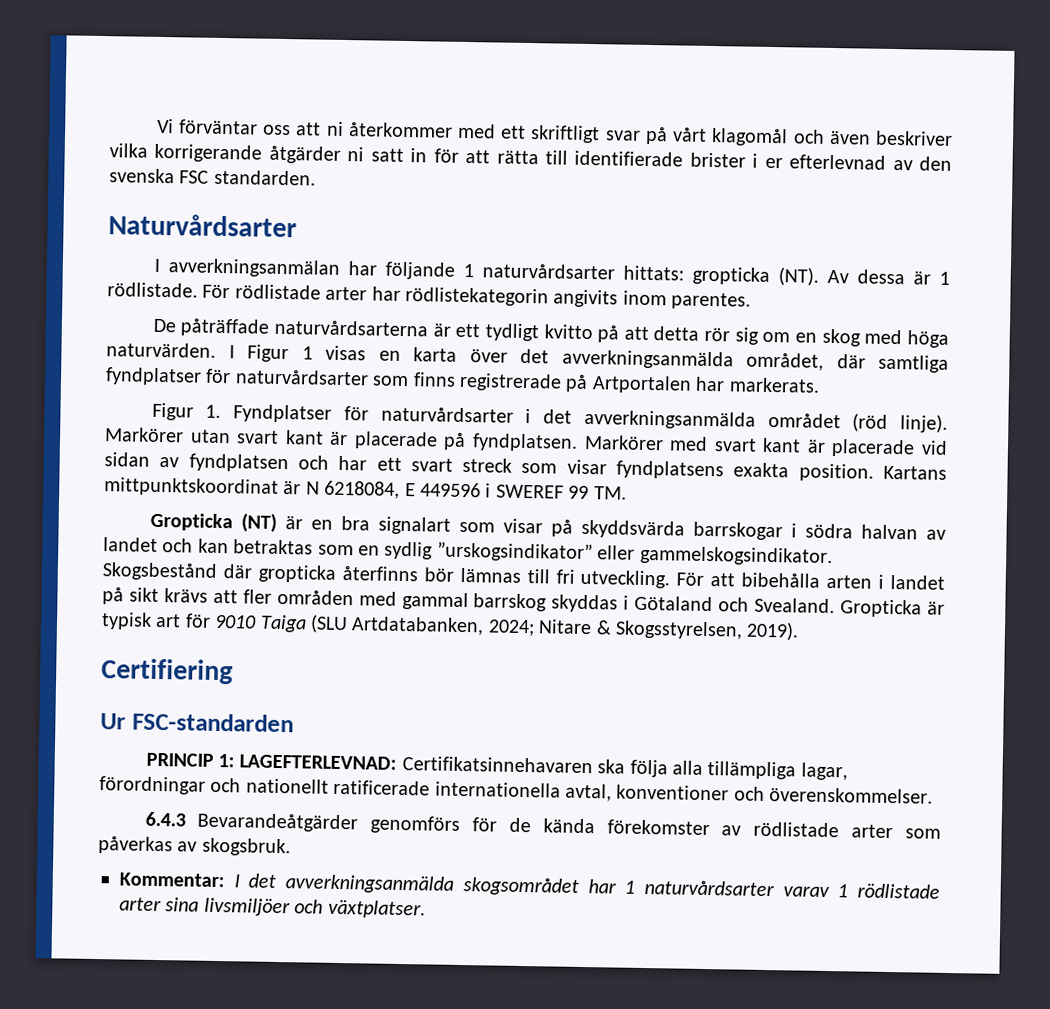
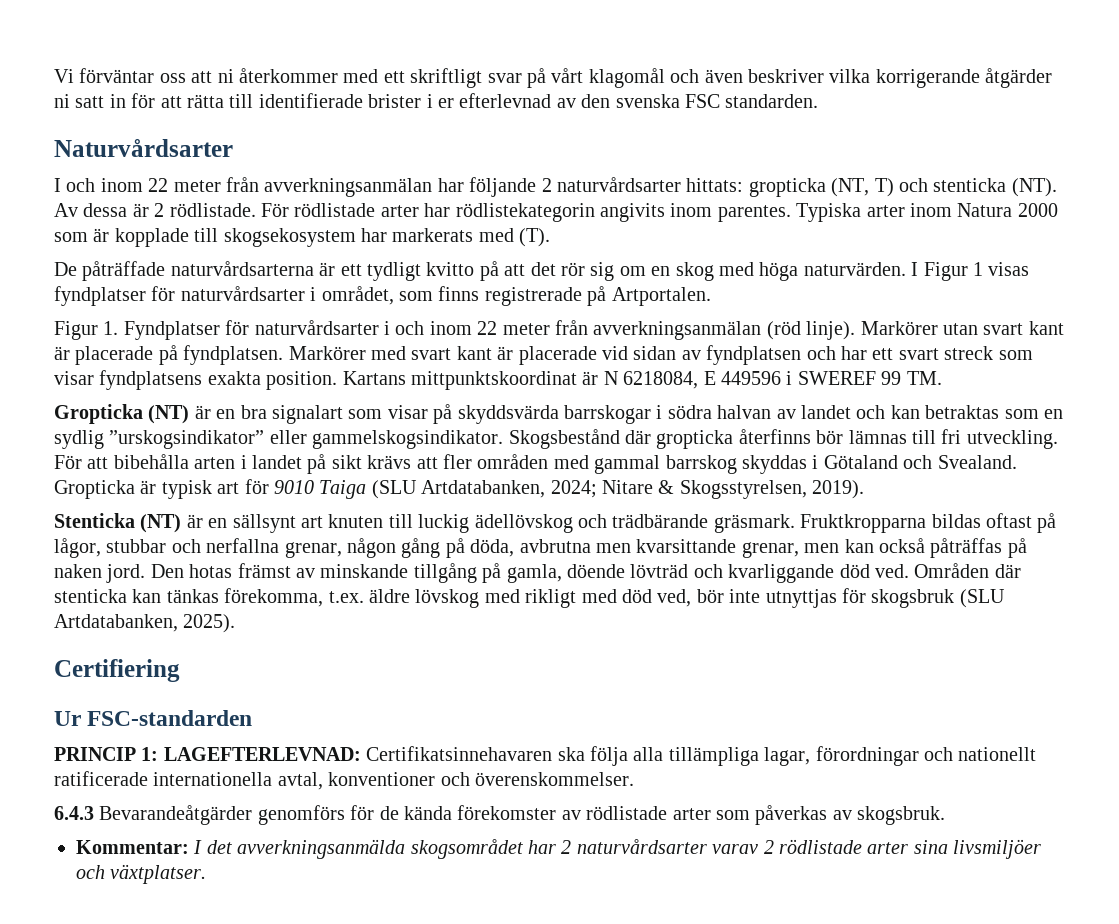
(160, 265) none -> [66,177,259,192] och inom 22 meter från
[462,263,474,278] 1 -> [541,178,552,192] 2
(770, 275) none -> [831,178,1007,197] (NT, T) och stenticka
[939,271,950,285] 1 -> [154,203,165,217] 2
(752, 301) none -> [796,203,1058,222] [54,228,551,247] Typiska arter inom Natura 2000 som är kopplade till skogsekosystem har markerats med (T).
[653,326,700,341] detta -> [530,262,556,276] det
[378,347,949,373] en karta över det avverkningsanmälda området, där samtliga -> (1030, 269) none
(369, 377) none -> [310,286,394,305] i området,
[591,375,820,394] Artportalen har markerats. -> [611,287,711,306] Artportalen.
[543,409,841,430] det avverkningsanmälda området -> [395,320,762,340] och inom 22 meter från avverkningsanmälan
(800, 631) none -> [54,513,1057,533] [54,538,1027,558] [54,563,1021,583] [54,588,1005,608] [54,614,236,633] // Stenticka (NT) är en sällsynt art knuten till luckig ädellövskog och trädbärande gräsmark. Fruktkropparna bildas oftast på lågor, stubbar och nerfallna grenar, någon gång på döda, avbrutna men kvarsittande grenar, men kan också påträffas på naken jord. Den hotas främst av minskande tillgång på gamla, döende lövträd och kvarliggande död ved. Områden där stenticka kan tänkas förekomma, t.ex. äldre lövskog med rikligt med död ved, bör inte utnyttjas för skogsbruk (SLU Artdatabanken, 2025).
[624,880,636,894] 1 -> [561,840,572,854] 2
[837,884,849,898] 1 -> [763,840,774,854] 2

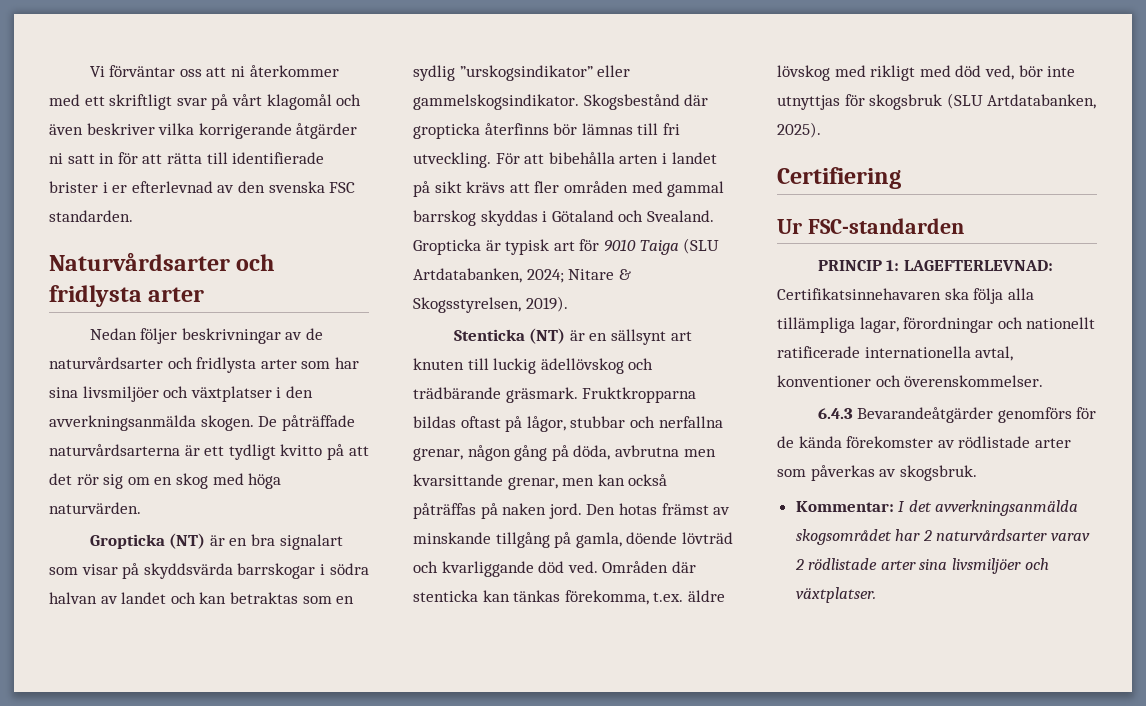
[54,177,1057,197] [54,203,1058,222] [54,228,551,247] // I och inom 22 meter från avverkningsanmälan har följande 2 naturvårdsarter hittats: gropticka (NT, T) och stenticka (NT). Av dessa är 2 rödlistade. För rödlistade arter har rödlistekategorin angivits inom parentes. Typiska arter inom Natura 2000 som är kopplade till skogsekosystem har markerats med (T). // -> [236,254,275,271] [49,285,205,307] [89,328,324,344] [49,357,359,373] [49,386,313,402] [49,415,254,431] och fridlysta arter // Nedan följer beskrivningar av de naturvårdsarter och fridlysta arter som har sina livsmiljöer och växtplatser i den avverkningsanmälda skogen.
[911,262,1030,281] [54,286,711,306] [54,320,1064,340] [54,345,1033,365] [54,370,942,390] I Figur 1 visas fyndplatser för naturvårdsarter i området, som finns registrerade på Artportalen. // Figur 1. Fyndplatser för naturvårdsarter i och inom 22 meter från avverkningsanmälan (röd linje). Markörer utan svart kant är placerade på fyndplatsen. Markörer med svart kant är placerade vid sidan av fyndplatsen och har ett svart streck som visar fyndplatsens exakta position. Kartans mittpunktskoordinat är N 6218084, E 449596 i SWEREF 99 TM. -> (141, 508) none

